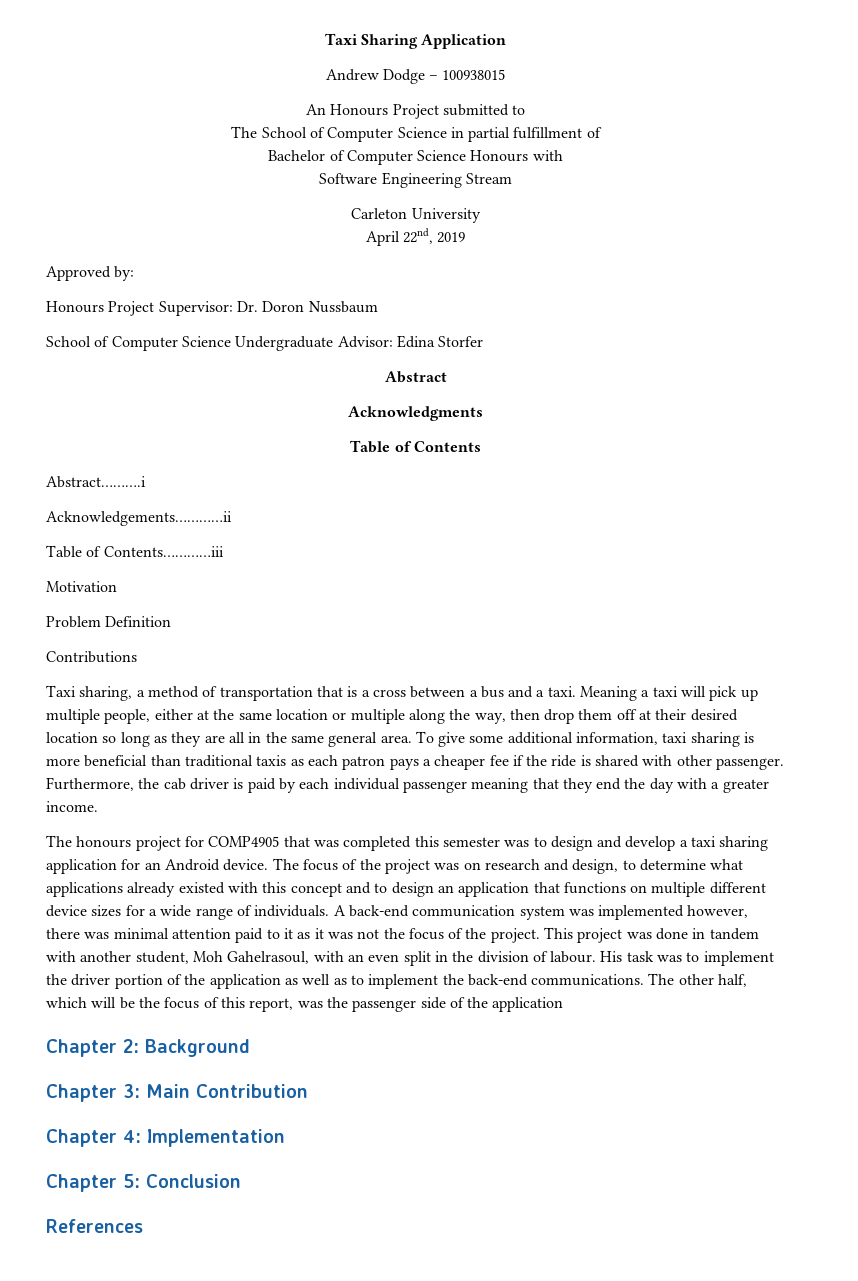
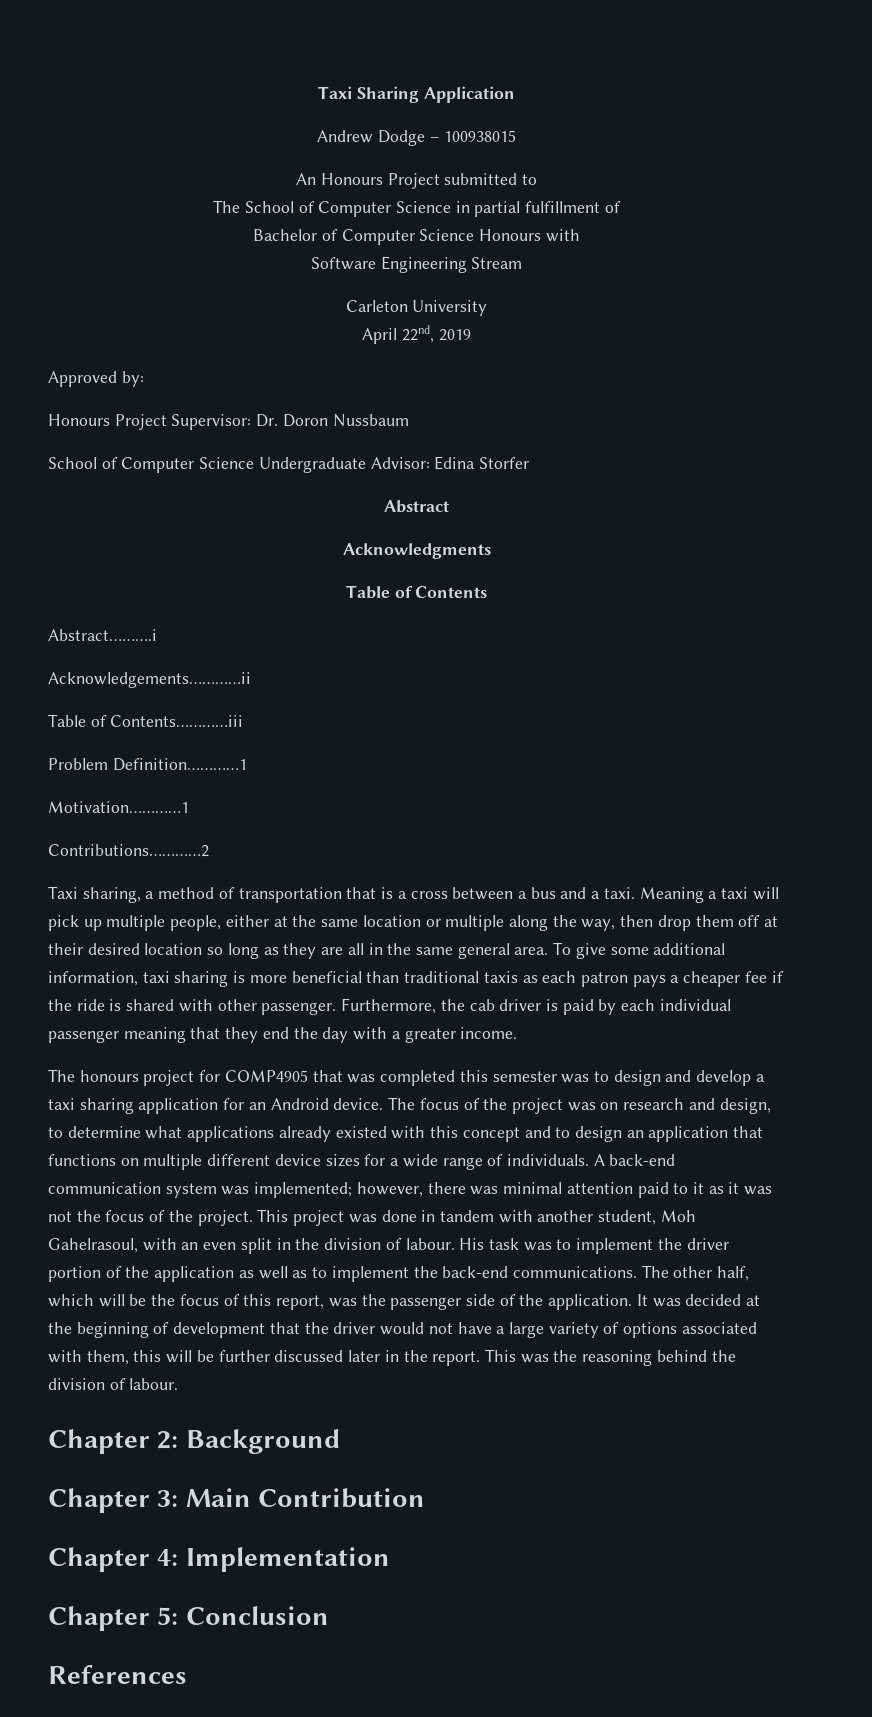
[46,581,117,592] [46,616,172,628] [46,651,137,663] Motivation // Problem Definition // Contributions -> [48,758,247,771] [48,801,189,813] [48,844,209,857] Problem Definition…………1 // Motivation…………1 // Contributions…………2
[598,905,685,920] implemented -> [254,1182,353,1198] implemented;
[492,997,564,1012] application -> [548,1294,761,1310] [48,1322,757,1338] [48,1349,736,1366] [48,1378,179,1390] application. It was decided at the beginning of development that the driver would not have a large variety of options associated with them, this will be further discussed later in the report. This was the reasoning behind the division of labour.

